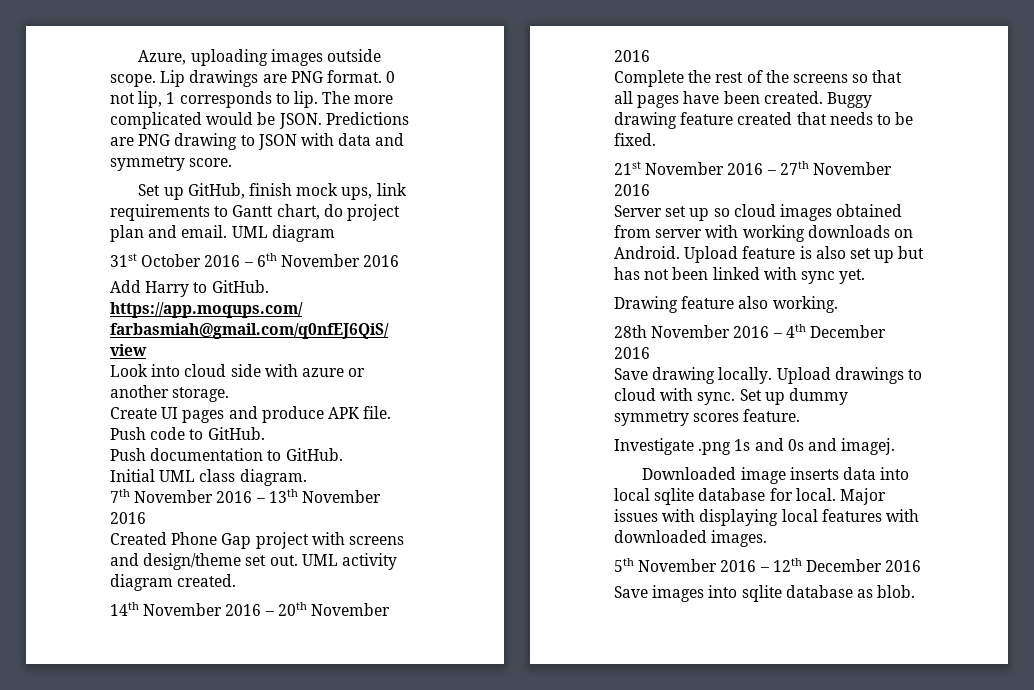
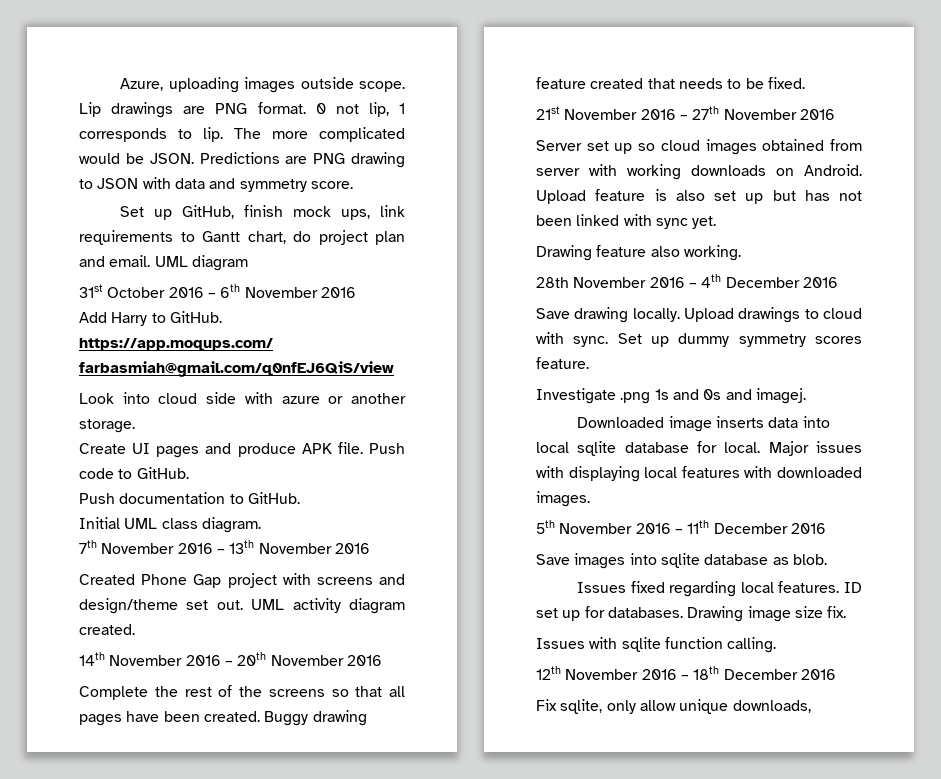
[772,558,802,572] 12th -> [687,520,710,534] 11th
(916, 591) none -> [577,581,862,597] [536,606,847,622] [536,637,777,653] [536,666,836,680] [536,699,811,714] // Issues fixed regarding local features. ID set up for databases. Drawing image size fix. // Issues with sqlite function calling. // 12th November 2016 – 18th December 2016 // Fix sqlite, only allow unique downloads,

